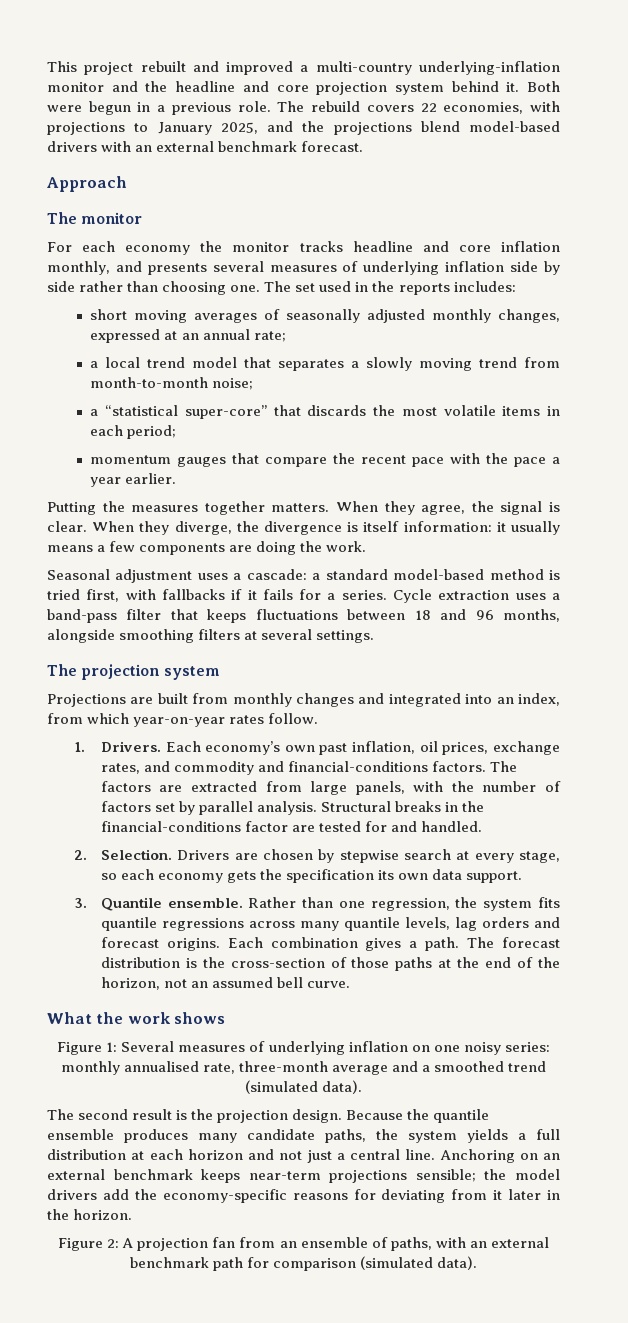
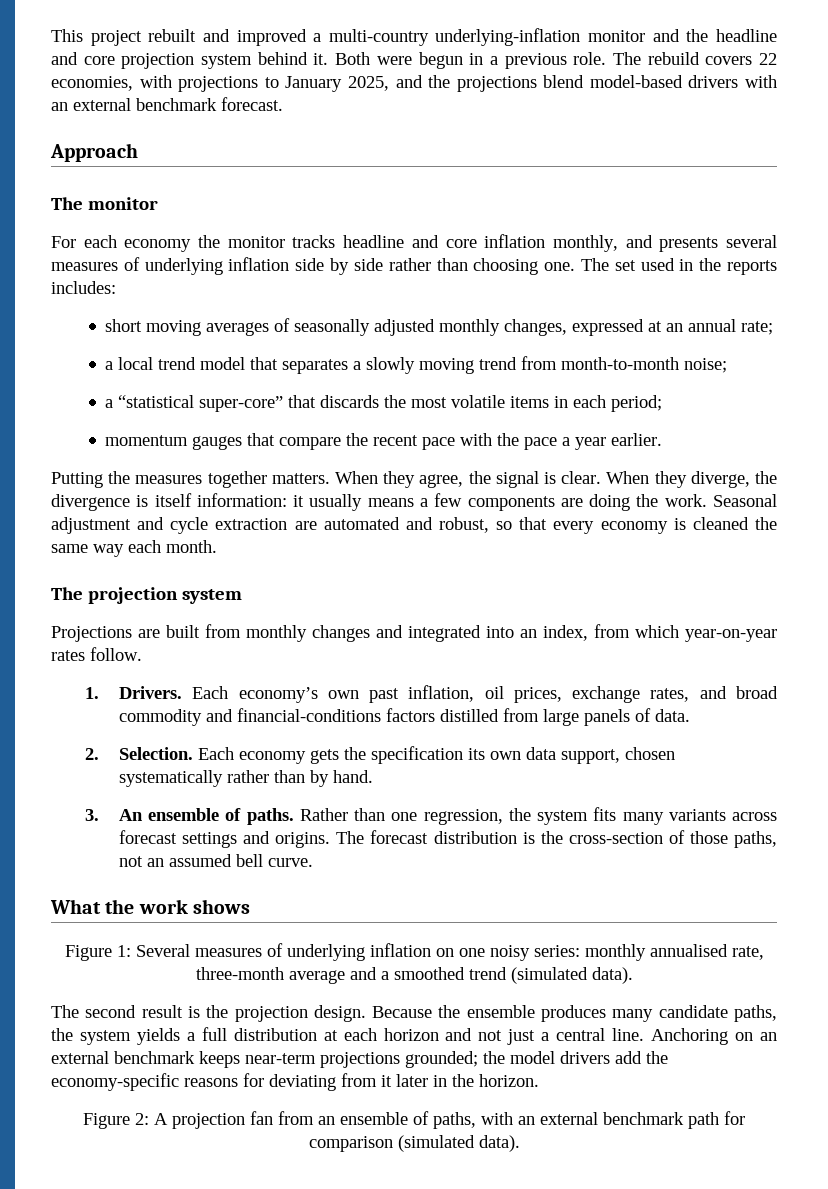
(367, 546) // -> (707, 500) none
[197,569,561,580] [47,589,561,603] [47,609,561,623] [47,629,375,643] uses a cascade: a standard model-based method is tried first, with fallbacks if it fails for a series. Cycle extraction uses a band-pass filter that keeps fluctuations between 18 and 96 months, alongside smoothing filters at several settings. -> [137,517,777,534] [51,540,217,557] and cycle extraction are automated and robust, so that every economy is cleaned the same way each month.
(170, 766) none -> [736,686,778,699] broad
[432,761,518,772] [100,781,561,795] [100,801,485,815] [100,821,483,832] [73,849,560,863] [100,869,154,880] factors. The factors are extracted from large panels, with the number of factors set by parallel analysis. Structural breaks in the financial-conditions factor are tested for and handled. // 2. Selection. Drivers are chosen by stepwise search at every stage, so each -> [386,708,691,726] [85,747,235,760] factors distilled from large panels of data. // 2. Selection. Each
[466,871,523,883] [73,897,243,911] support. // 3. Quantile ensemble. -> [561,747,676,764] [119,770,374,787] [85,808,294,825] support, chosen systematically rather than by hand. // 3. An ensemble of paths.
[100,917,561,931] [100,937,460,951] quantile regressions across many quantile levels, lag orders and forecast origins. Each combination gives a path. -> [622,809,777,825] [119,830,331,848] many variants across forecast settings and origins.
[395,957,560,971] [100,977,160,990] paths at the end of the horizon, -> [733,831,777,848] paths,
[433,1109,490,1123] quantile -> (461, 1011) none
[415,1169,476,1182] sensible; -> [405,1051,478,1068] grounded;

